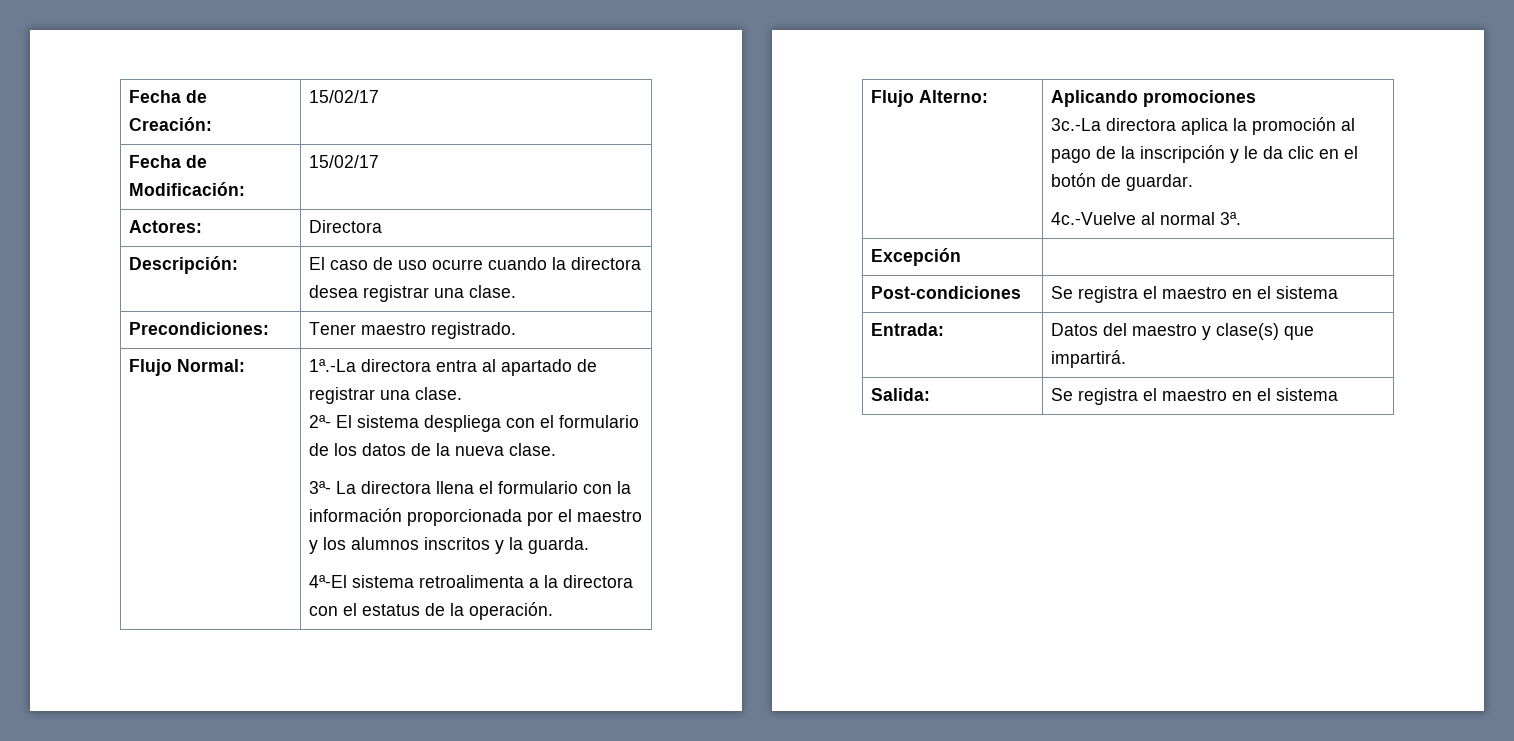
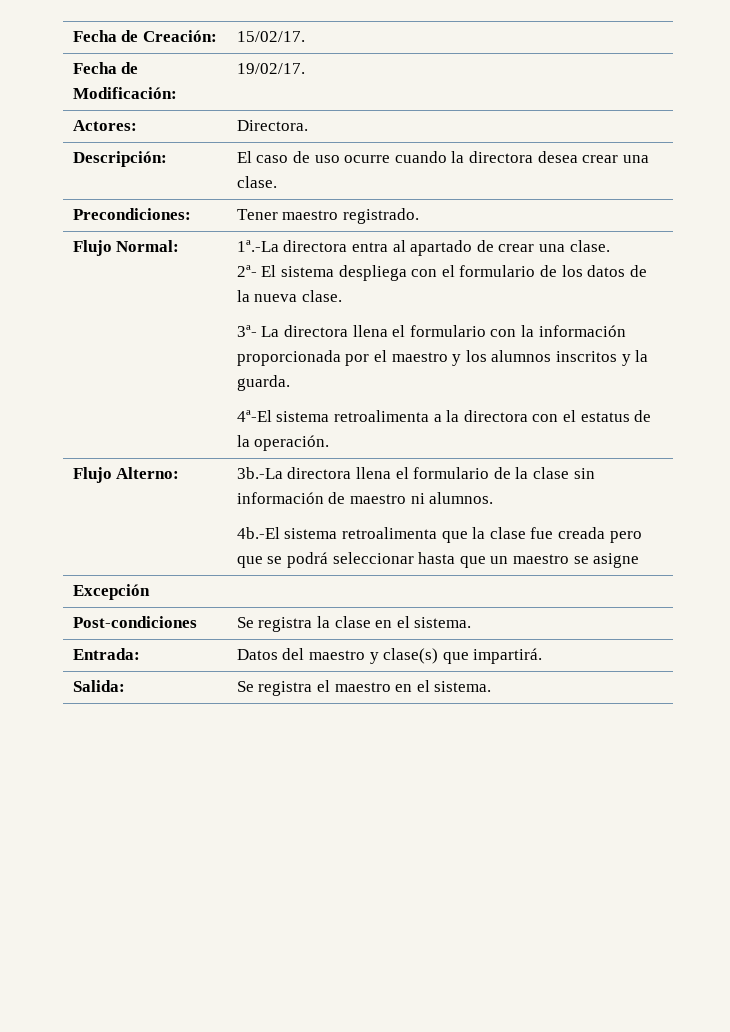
[309,90,380,103] 15/02/17 -> [236,31,305,42] 15/02/17.
[309,155,380,168] 15/02/17 -> [236,63,305,74] 19/02/17.
[309,220,383,233] Directora -> [236,120,308,131] Directora.
[363,285,430,302] registrar -> [582,155,619,163] crear
[309,387,376,404] registrar -> [498,244,535,252] crear
[1051,90,1257,107] [1051,117,1356,135] [1051,145,1359,163] [1051,173,1194,191] [1051,212,1242,225] Aplicando promociones // 3c.-La directora aplica la promoción al pago de la inscripción y le da clic en el botón de guardar. // 4c.-Vuelve al normal 3ª. -> [236,467,595,479] [236,492,494,504] [236,527,642,543] [236,552,640,568] 3b.-La directora llena el formulario de la clase sin información de maestro ni alumnos. // 4b.-El sistema retroalimenta que la clase fue creada pero que se podrá seleccionar hasta que un maestro se asigne
[1143,286,1339,299] el maestro en el sistema -> [317,616,472,628] la clase en el sistema.
[1276,388,1339,401] sistema -> [434,681,492,692] sistema.

